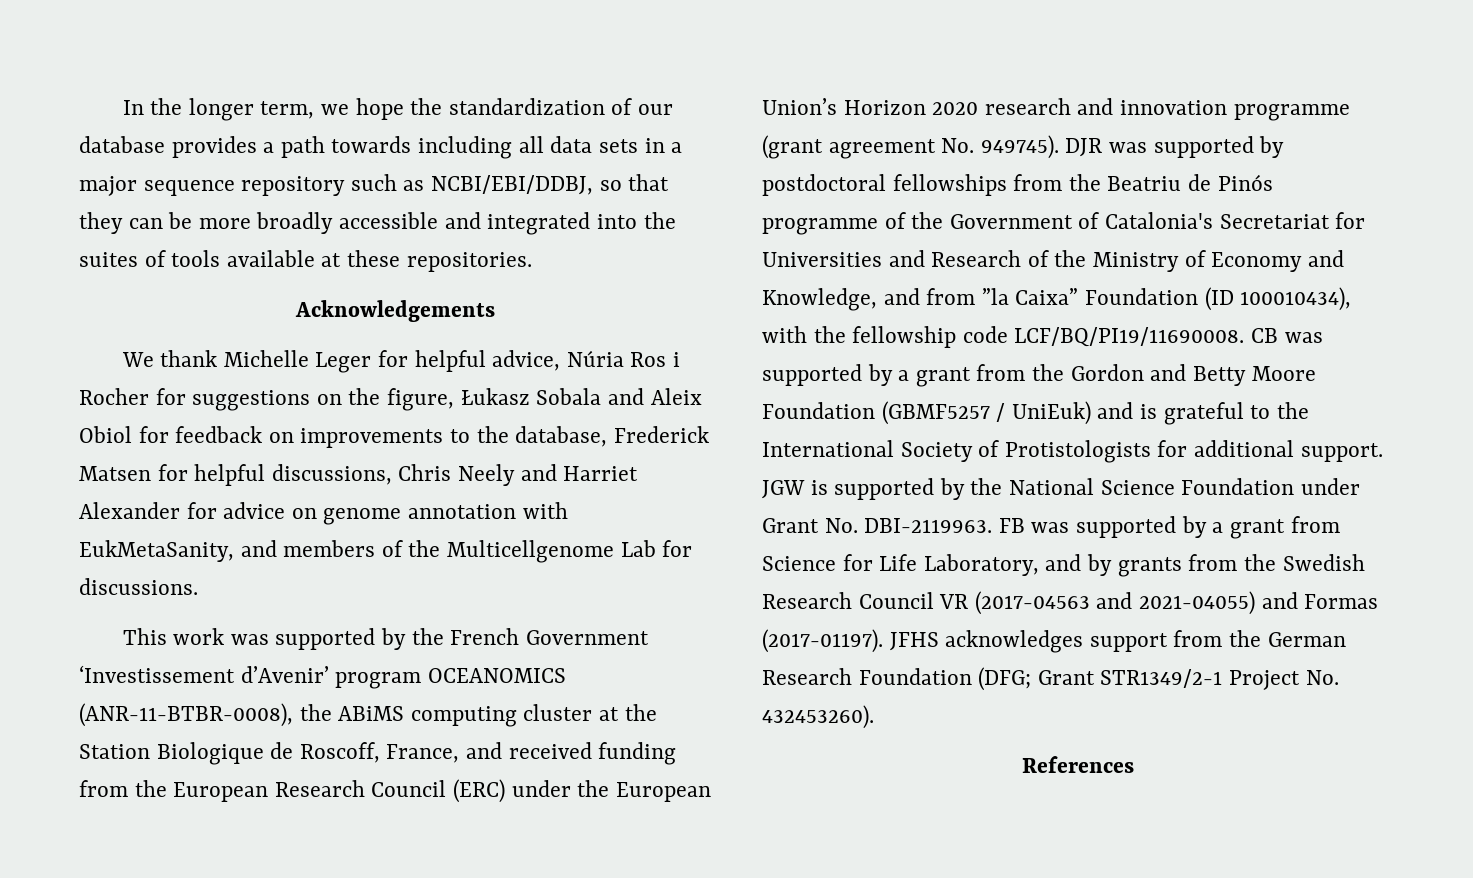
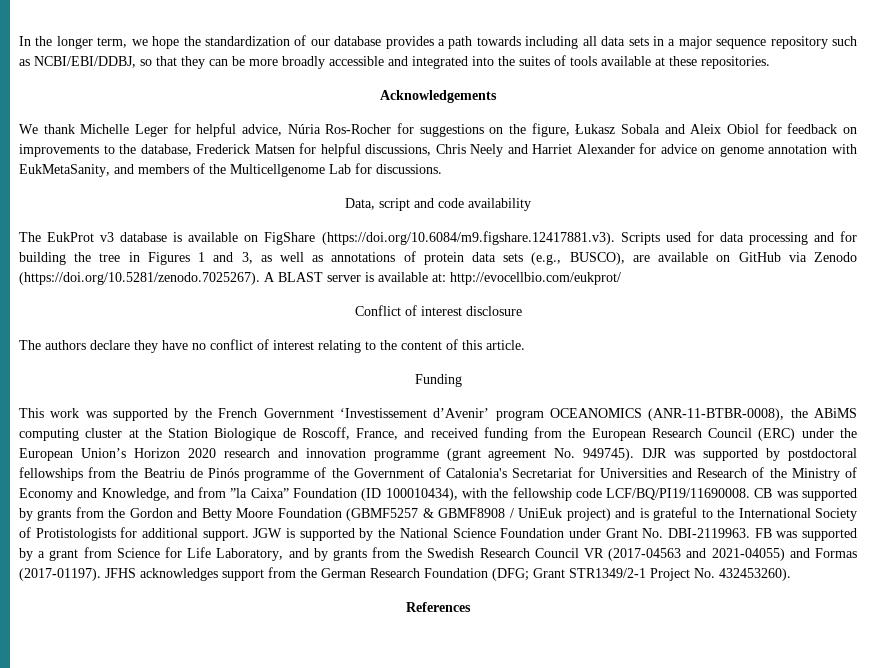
[630,352,681,367] [79,388,149,405] Ros i Rocher -> [325,124,392,134] Ros-Rocher
(198, 586) none -> [345,198,531,211] [19,231,858,245] [19,251,858,265] [19,272,621,285] [354,305,522,316] [19,339,525,353] [414,374,462,387] // Data, script and code availability // The EukProt v3 database is available on FigShare (https://doi.org/10.6084/m9.figshare.12417881.v3). Scripts used for data processing and for building the tree in Figures 1 and 3, as well as annotations of protein data sets (e.g., BUSCO), are available on GitHub via Zenodo (https://doi.org/10.5281/zenodo.7025267). A BLAST server is available at: http://evocellbio.com/eukprot/ // Conflict of interest disclosure // The authors declare they have no conflict of interest relating to the content of this article. // Funding
[898,367,971,387] a grant -> [37,509,72,521] grants
[996,401,1091,425] / UniEuk) -> [422,508,611,521] & GBMF8908 / UniEuk project)

